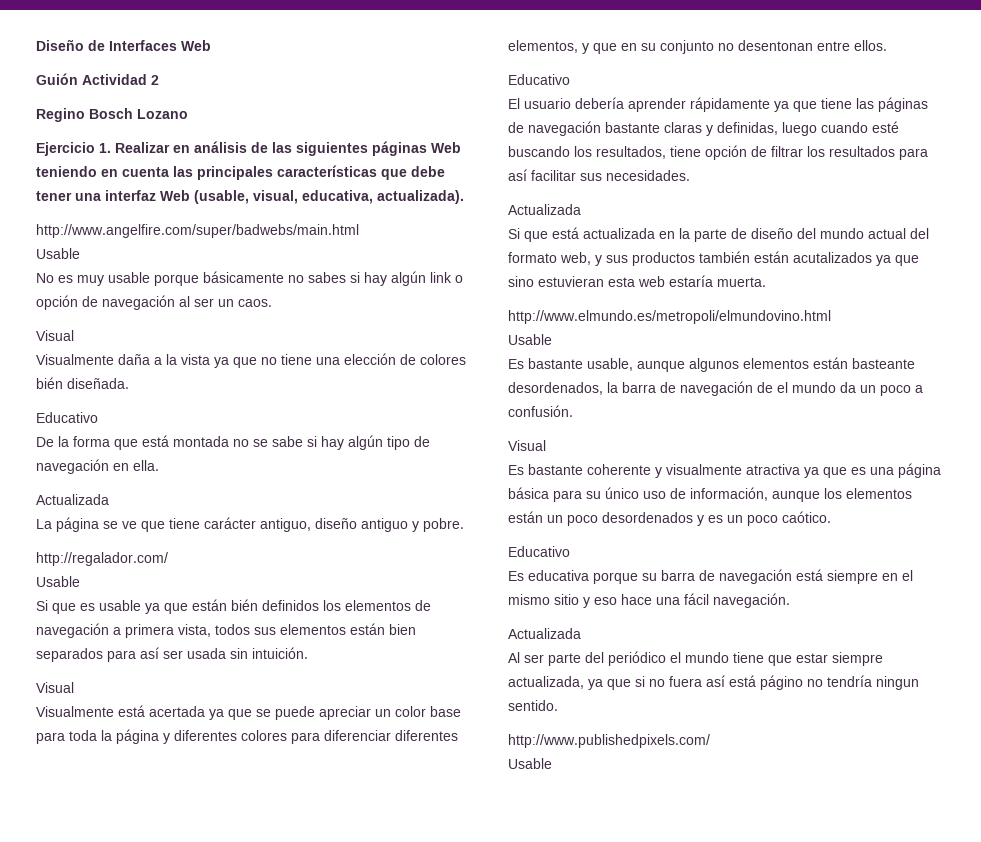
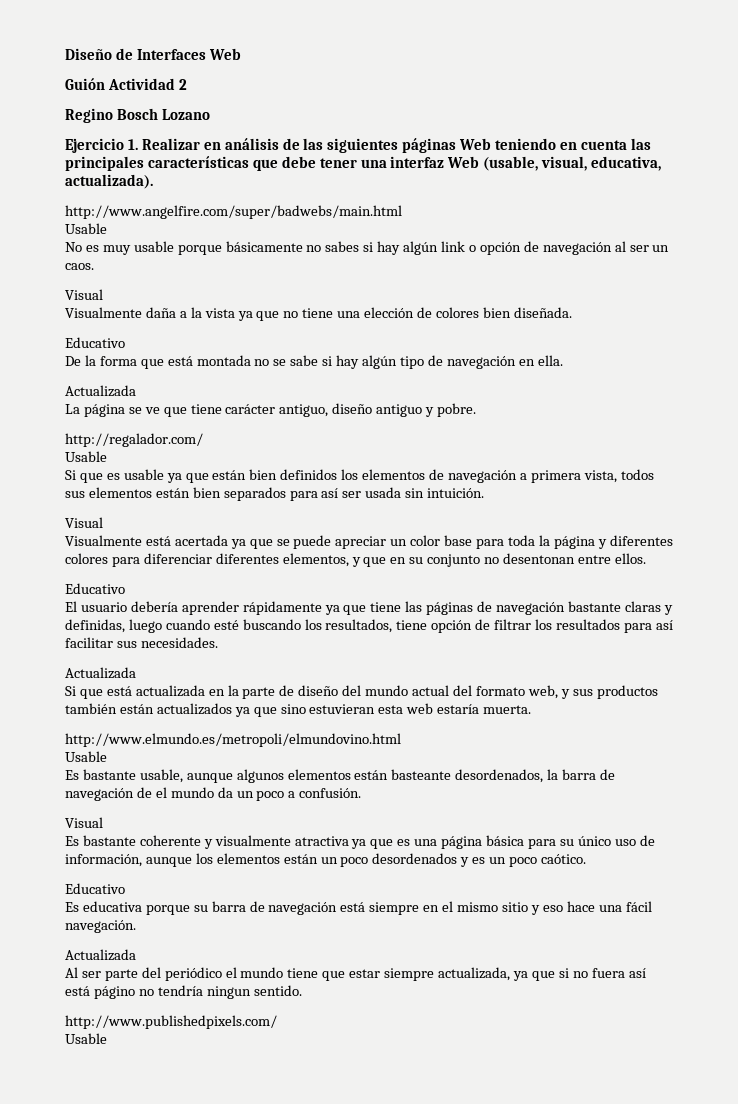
[36,377,63,389] bién -> [482,307,511,318] bien
[231,599,258,611] bién -> [249,469,278,480] bien
[793,252,872,263] acutalizados -> [156,703,232,715] actualizados

